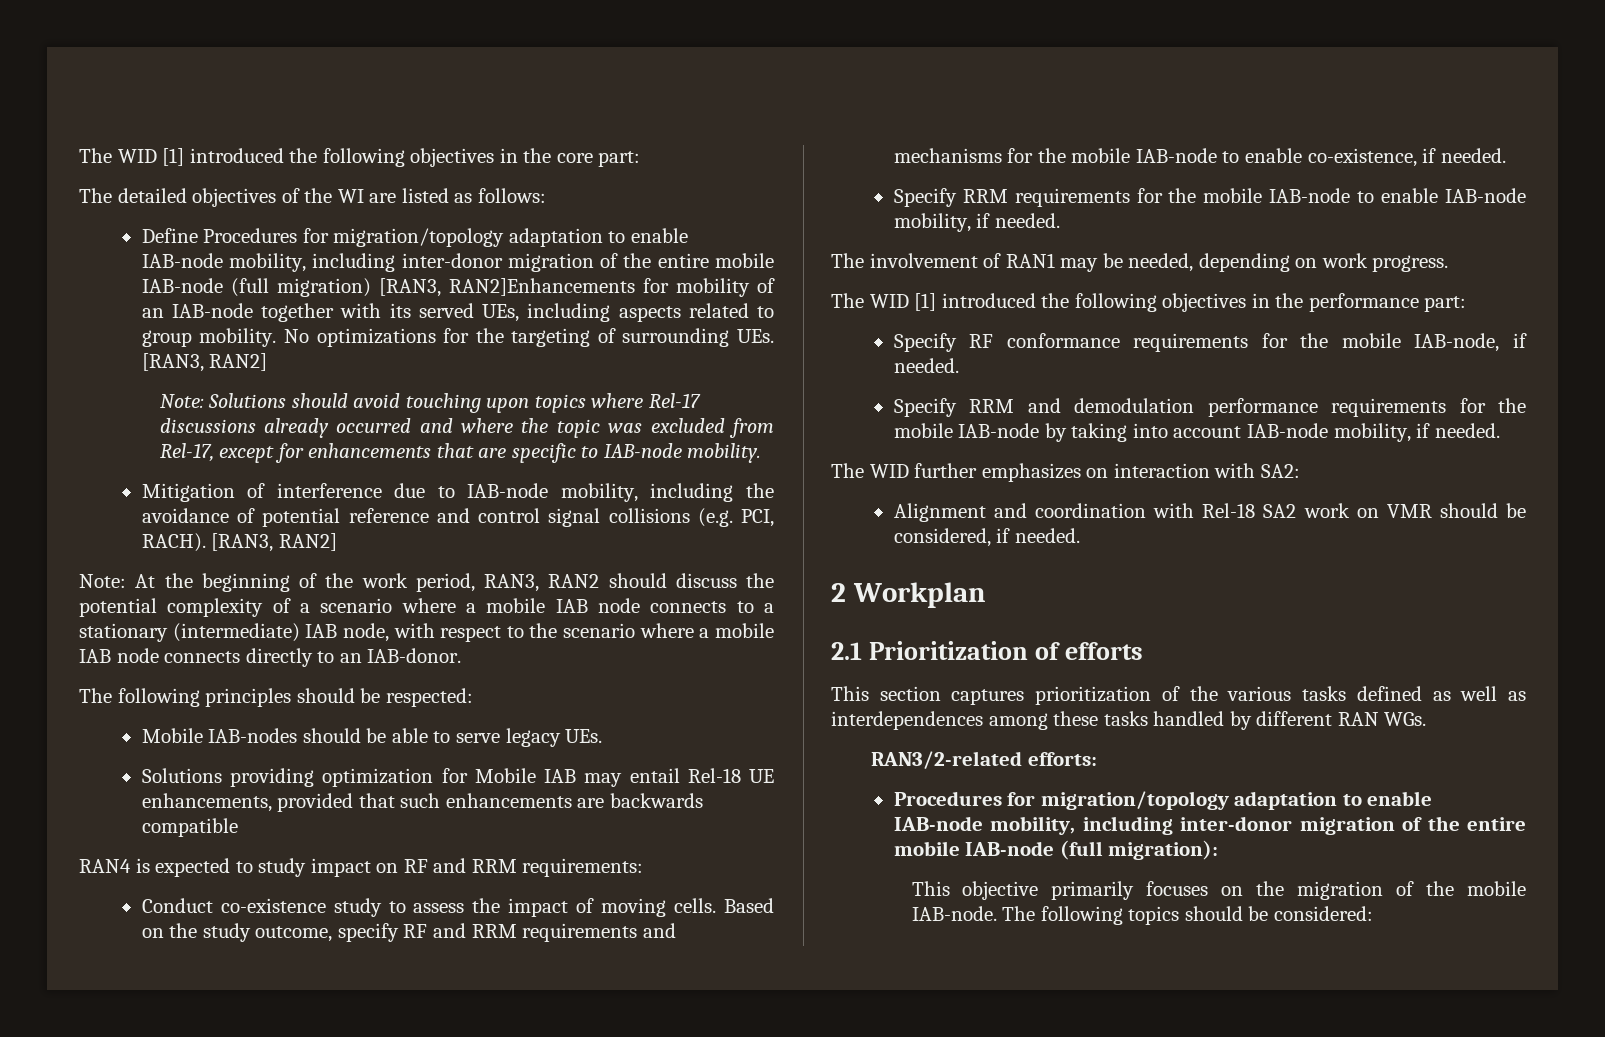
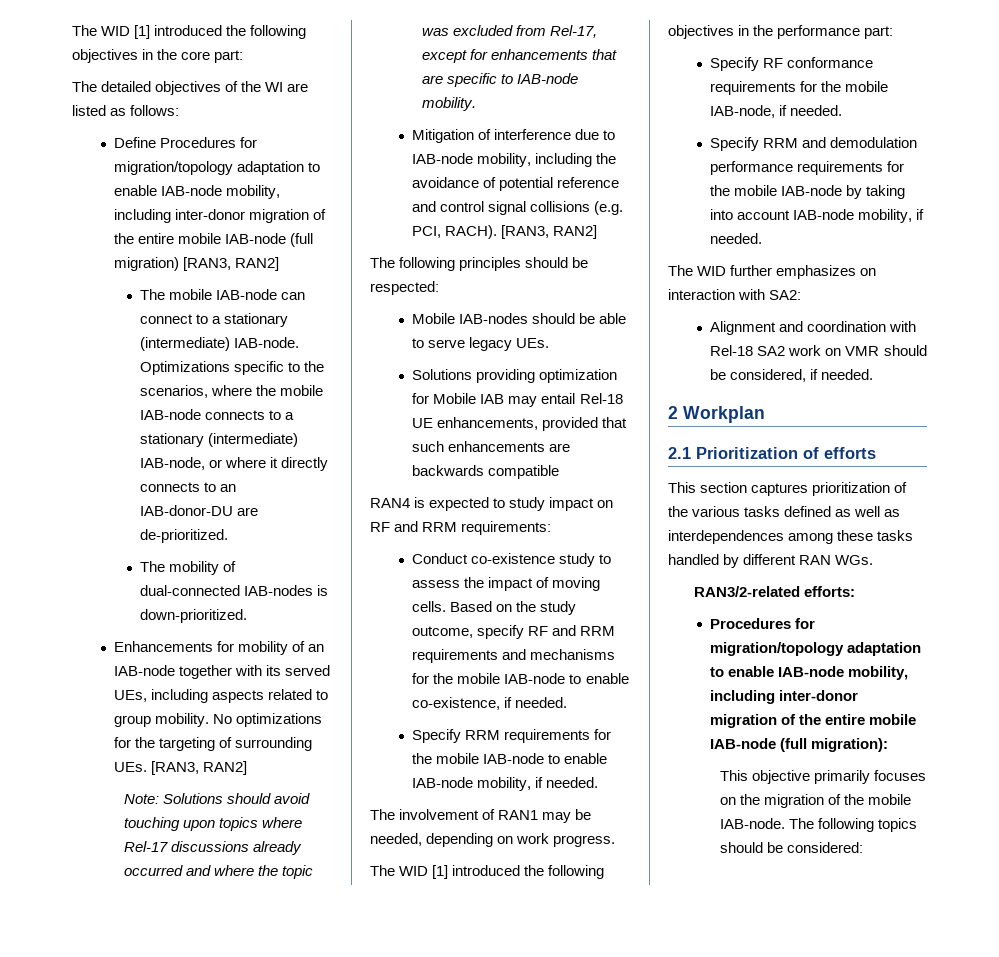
[448,278,635,296] RAN2]Enhancements -> [235,257,280,271] [140,289,306,300] [140,313,289,327] [140,337,300,351] [140,361,325,375] [140,385,324,398] [140,409,295,420] [140,433,299,447] [140,457,329,471] [140,482,237,492] [140,505,259,516] [140,529,229,543] [140,561,237,575] [140,585,329,596] [140,609,248,623] [114,641,214,652] RAN2] // The mobile IAB-node can connect to a stationary (intermediate) IAB-node. Optimizations specific to the scenarios, where the mobile IAB-node connects to a stationary (intermediate) IAB-node, or where it directly connects to an IAB-donor-DU are de-prioritized. // The mobility of dual-connected IAB-nodes is down-prioritized. // Enhancements
[79,573,774,592] [79,598,775,617] [79,623,774,642] [79,648,462,667] // Note: At the beginning of the work period, RAN3, RAN2 should discuss the potential complexity of a scenario where a mobile IAB node connects to a stationary (intermediate) IAB node, with respect to the scenario where a mobile IAB node connects directly to an IAB-donor. -> (598, 232) none

